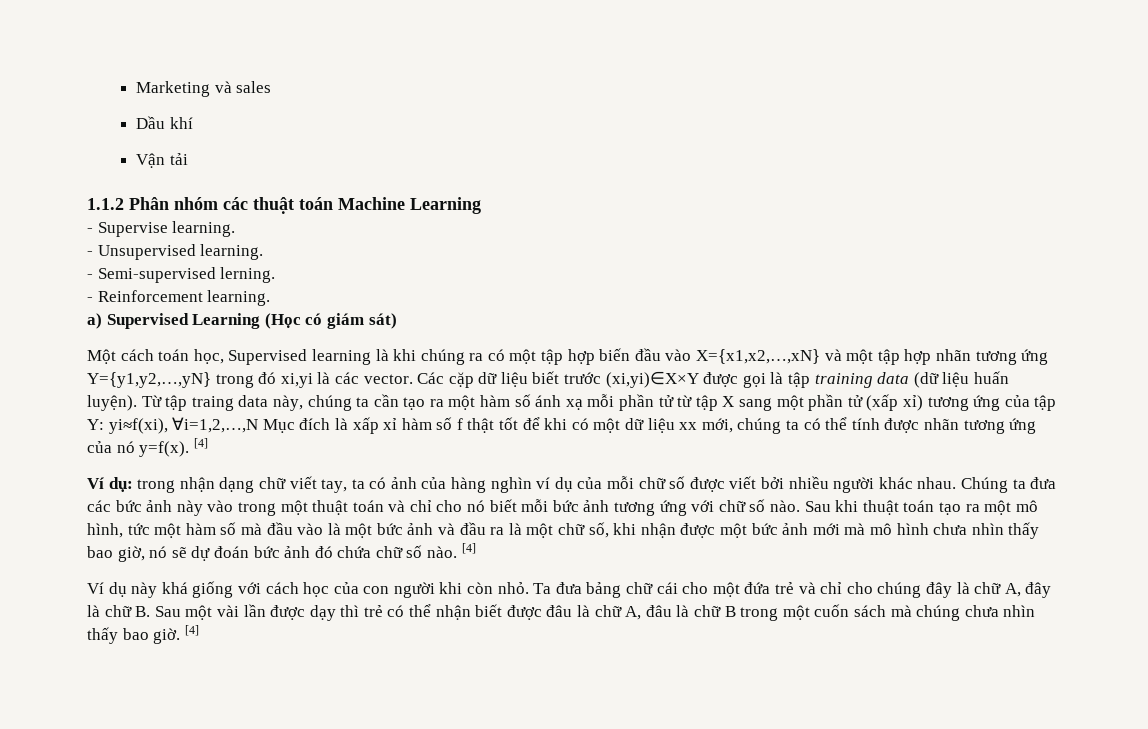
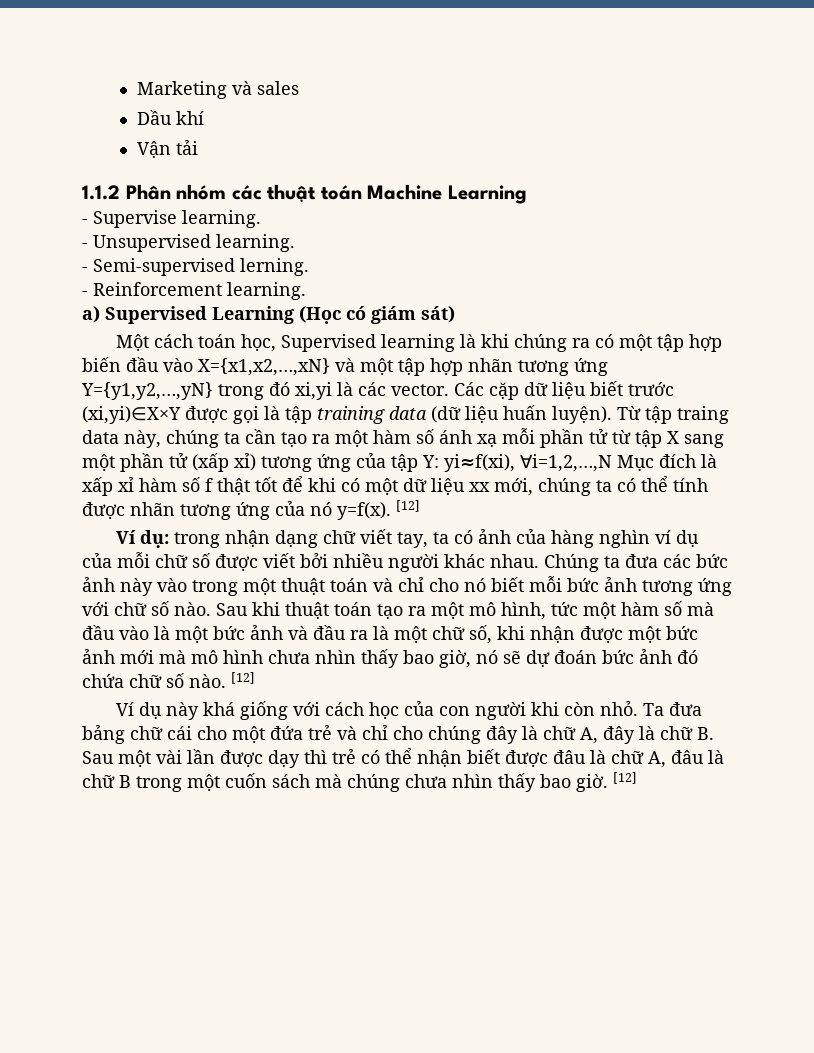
[193,438,208,449] [4] -> [396,500,420,512] [12]
[461,543,476,554] [4] -> [231,672,255,684] [12]
[184,625,199,636] [4] -> [613,772,637,784] [12]

